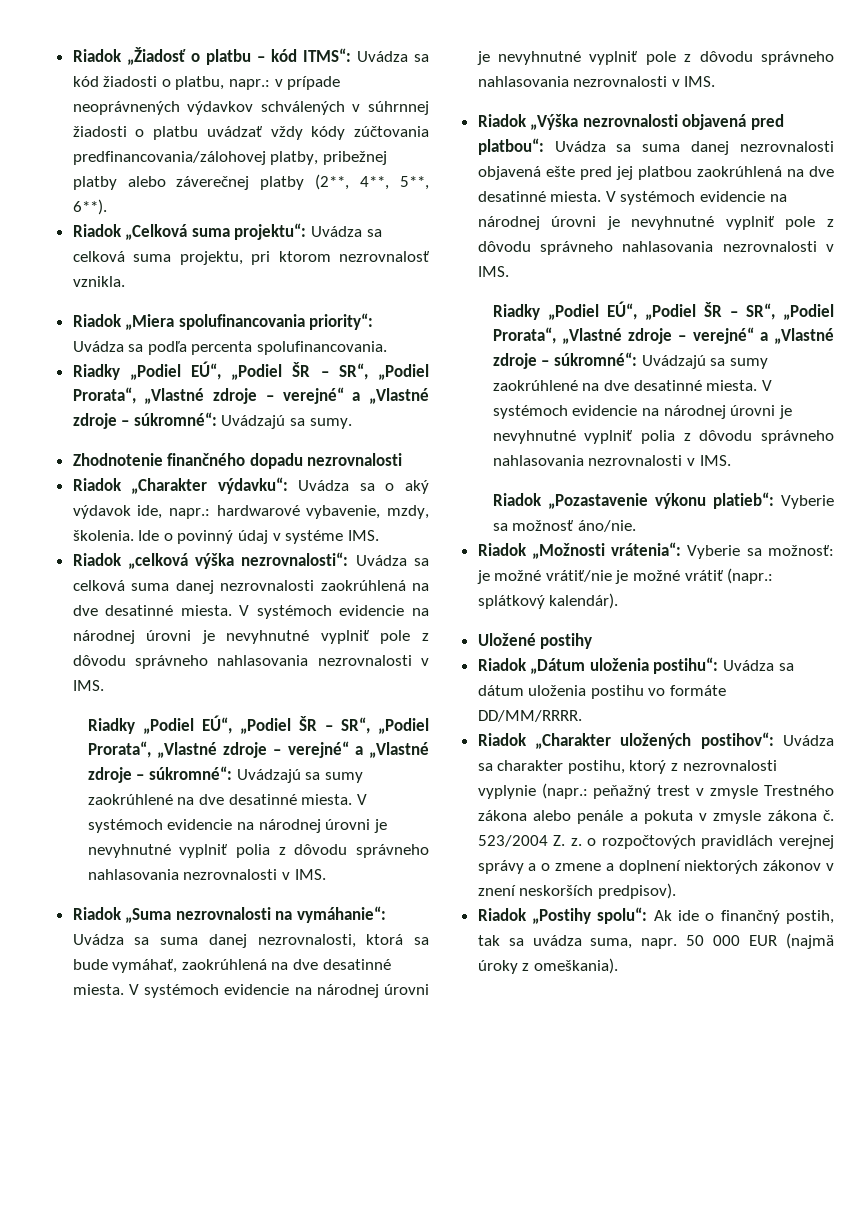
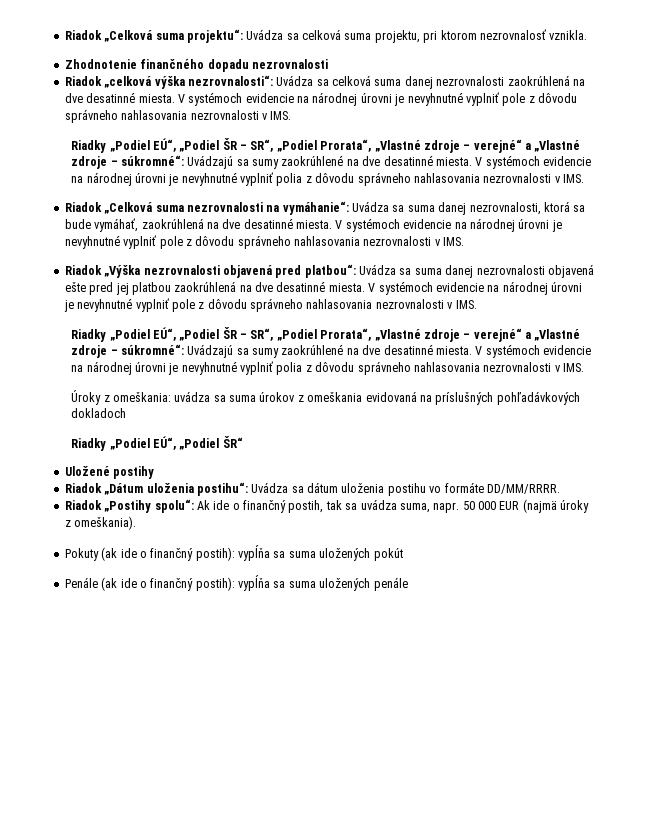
[72,47,429,65] [72,76,341,90] [72,101,429,115] [72,126,429,140] [72,151,387,165] [72,174,429,190] [72,199,107,215] [72,224,122,237] Riadok „Žiadosť o platbu – kód ITMS“: Uvádza sa kód žiadosti o platbu, napr.: v prípade neoprávnených výdavkov schválených v súhrnnej žiadosti o platbu uvádzať vždy kódy zúčtovania predfinancovania/zálohovej platby, pribežnej platby alebo záverečnej platby (2**, 4**, 5**, 6**). // Riadok -> [64,30,102,40] Riadok
[72,313,374,330] [72,341,388,355] [72,361,430,380] [72,387,429,404] [72,412,352,429] [72,453,403,469] [72,477,430,494] [72,505,430,519] [72,530,379,544] Riadok „Miera spolufinancovania priority“: Uvádza sa podľa percenta spolufinancovania. // Riadky „Podiel EÚ“, „Podiel ŠR – SR“, „Podiel Prorata“, „Vlastné zdroje – verejné“ a „Vlastné zdroje – súkromné“: Uvádzajú sa sumy. // Zhodnotenie finančného dopadu nezrovnalosti // Riadok „Charakter výdavku“: Uvádza sa o aký výdavok ide, napr.: hardwarové vybavenie, mzdy, školenia. Ide o povinný údaj v systéme IMS. -> [64,59,328,72] Zhodnotenie finančného dopadu nezrovnalosti
[125,908,172,923] „Suma -> [104,202,184,214] „Celková suma
[492,492,834,509] [492,520,637,532] [477,542,834,559] [476,568,774,584] [477,593,619,609] Riadok „Pozastavenie výkonu platieb“: Vyberie sa možnosť áno/nie. // Riadok „Možnosti vrátenia“: Vyberie sa možnosť: je možné vrátiť/nie je možné vrátiť (napr.: splátkový kalendár). -> [71,390,580,405] [71,408,127,418] [71,436,243,451] Úroky z omeškania: uvádza sa suma úrokov z omeškania evidovaná na príslušných pohľadávkových dokladoch // Riadky „Podiel EÚ“, „Podiel ŠR“
[477,732,834,749] [477,760,777,774] [477,783,834,799] [477,810,834,824] [477,835,834,849] [477,860,834,874] [477,883,676,899] // Riadok „Charakter uložených postihov“: Uvádza sa charakter postihu, ktorý z nezrovnalosti vyplynie (napr.: peňažný trest v zmysle Trestného zákona alebo penále a pokuta v zmysle zákona č. 523/2004 Z. z. o rozpočtových pravidlách verejnej správy a o zmene a doplnení niektorých zákonov v znení neskorších predpisov). -> (560, 489) none
(618, 966) none -> [64,545,403,561] [64,575,408,591] // Pokuty (ak ide o finančný postih): vypĺňa sa suma uložených pokút // Penále (ak ide o finančný postih): vypĺňa sa suma uložených penále

